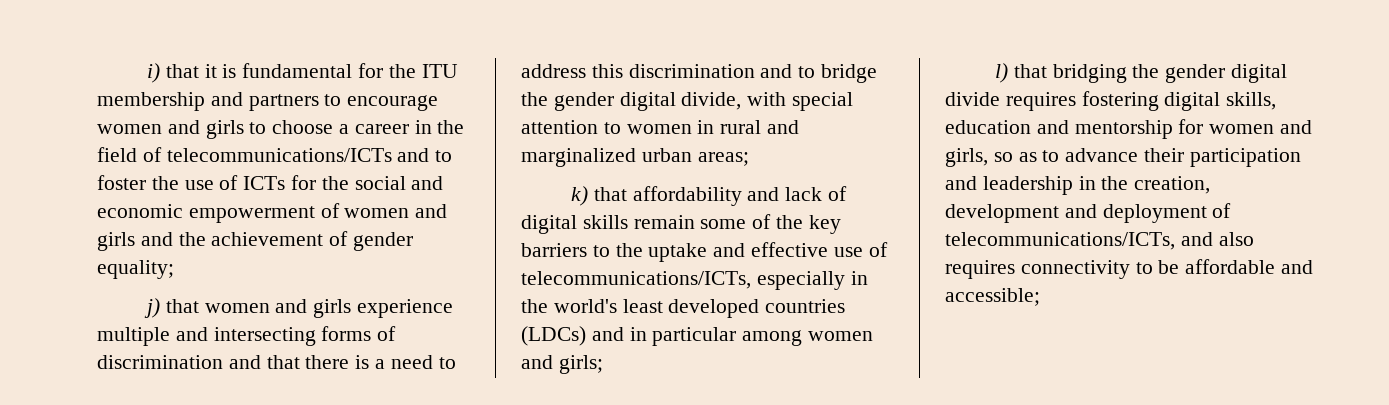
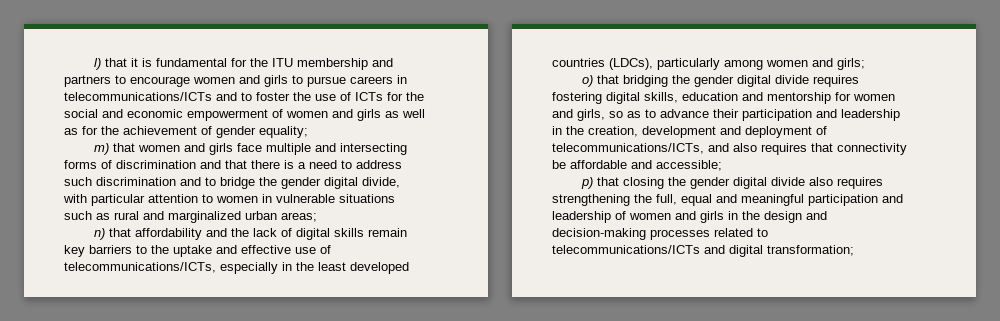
[147,63,161,83] i) -> [94,58,102,70] l)
[272,120,465,134] [97,147,162,162] choose a career in the field of -> [307,75,407,87] pursue careers in
[140,232,173,246] and -> [385,109,425,118] [64,126,98,135] as well as for
[144,298,161,318] j) -> [94,143,110,155] m)
[357,299,454,318] experience -> [237,143,263,152] face
[591,64,623,78] this -> [64,177,92,186] such
[792,92,854,111] special -> [91,194,145,206] particular
(715, 127) none -> [276,194,395,203] [64,211,110,220] vulnerable situations such as
[571,186,589,206] k) -> [94,228,106,240] n)
(780, 194) none -> [231,228,250,237] the
[700,214,804,229] some of the -> (408, 232) none
[553,299,617,313] world's -> (314, 266) none
[521,326,737,346] (LDCs) and in particular -> [609,58,720,70] (LDCs), particularly
[995,63,1009,83] l) -> [582,75,594,87] o)
[1020,260,1153,279] connectivity to -> [811,143,907,155] that connectivity
(1040, 297) none -> [581,177,884,189] [552,194,903,206] [552,211,827,223] [552,228,768,240] [552,245,854,257] // p) that closing the gender digital divide also requires strengthening the full, equal and meaningful participation and leadership of women and girls in the design and decision-making processes related to telecommunications/ICTs and digital transformation;

